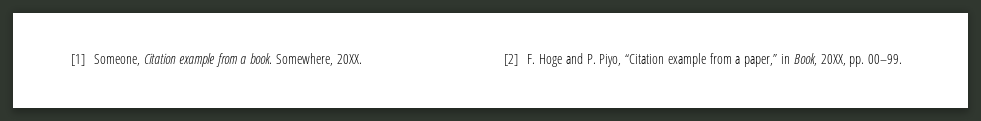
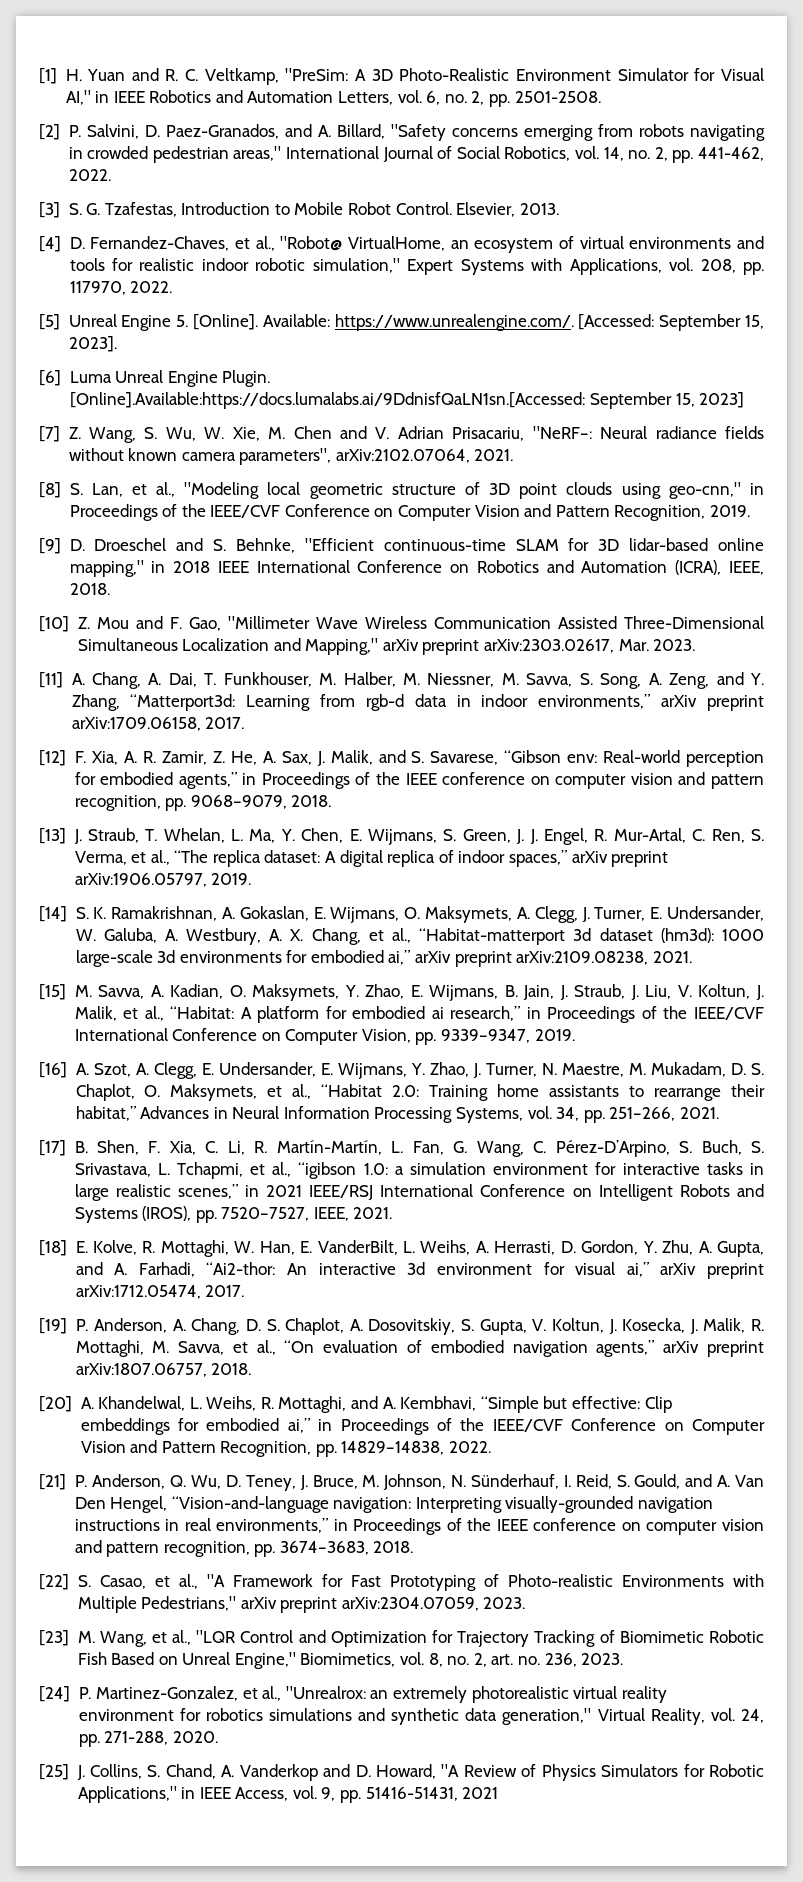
[94,53,362,67] [504,53,903,67] Someone, Citation example from a book. Somewhere, 20XX. // [2] F. Hoge and P. Piyo, “Citation example from a paper,” in Book, 20XX, pp. 00–99. -> [65,68,764,85] [65,90,601,107] [39,124,765,141] [68,146,765,163] [68,169,111,181] [39,202,559,218] [39,236,764,253] [69,258,765,275] [69,281,173,295] [39,314,764,331] [68,336,117,352] [39,370,271,387] [69,392,745,409] [39,426,764,443] [68,448,514,465] [39,482,765,499] [69,504,750,521] [39,538,764,554] [69,560,764,577] [69,583,110,595] [39,616,764,632] [77,638,696,655] [39,672,765,689] [71,694,765,711] [71,717,245,731] [39,750,764,767] [74,772,765,789] [74,795,332,811] [39,828,765,845] [74,850,669,867] [74,873,252,887] [39,906,764,923] [75,928,764,945] [75,950,692,967] [39,984,765,1001] [74,1006,765,1023] [74,1028,575,1045] [39,1062,764,1079] [75,1084,765,1101] [75,1106,719,1123] [39,1140,764,1157] [74,1162,764,1179] [74,1184,764,1201] [74,1206,393,1223] [39,1240,765,1257] [75,1262,764,1279] [75,1285,245,1299] [39,1318,765,1335] [75,1340,764,1357] [75,1363,252,1377] [39,1396,672,1413] [80,1418,766,1435] [80,1440,492,1457] [39,1474,764,1491] [74,1496,714,1513] [74,1518,764,1535] [74,1540,414,1557] [39,1574,764,1591] [77,1596,526,1613] [39,1630,764,1647] [77,1652,624,1669] [39,1686,667,1703] [78,1708,764,1725] [78,1731,218,1747] [39,1764,764,1781] [77,1786,499,1803] H. Yuan and R. C. Veltkamp, "PreSim: A 3D Photo-Realistic Environment Simulator for Visual AI," in IEEE Robotics and Automation Letters, vol. 6, no. 2, pp. 2501-2508. // [2] P. Salvini, D. Paez-Granados, and A. Billard, "Safety concerns emerging from robots navigating in crowded pedestrian areas," International Journal of Social Robotics, vol. 14, no. 2, pp. 441-462, 2022. // [3] S. G. Tzafestas, Introduction to Mobile Robot Control. Elsevier, 2013. // [4] D. Fernandez-Chaves, et al., "Robot@ VirtualHome, an ecosystem of virtual environments and tools for realistic indoor robotic simulation," Expert Systems with Applications, vol. 208, pp. 117970, 2022. // [5] Unreal Engine 5. [Online]. Available: https://www.unrealengine.com/. [Accessed: September 15, 2023]. // [6] Luma Unreal Engine Plugin. [Online].Available:https://docs.lumalabs.ai/9DdnisfQaLN1sn.[Accessed: September 15, 2023] // [7] Z. Wang, S. Wu, W. Xie, M. Chen and V. Adrian Prisacariu, "NeRF–: Neural radiance fields without known camera parameters", arXiv:2102.07064, 2021. // [8] S. Lan, et al., "Modeling local geometric structure of 3D point clouds using geo-cnn," in Proceedings of the IEEE/CVF Conference on Computer Vision and Pattern Recognition, 2019. // [9] D. Droeschel and S. Behnke, "Efficient continuous-time SLAM for 3D lidar-based online mapping," in 2018 IEEE International Conference on Robotics and Automation (ICRA), IEEE, 2018. // [10] Z. Mou and F. Gao, "Millimeter Wave Wireless Communication Assisted Three-Dimensional Simultaneous Localization and Mapping," arXiv preprint arXiv:2303.02617, Mar. 2023. // [11] A. Chang, A. Dai, T. Funkhouser, M. Halber, M. Niessner, M. Savva, S. Song, A. Zeng, and Y. Zhang, “Matterport3d: Learning from rgb-d data in indoor environments,” arXiv preprint arXiv:1709.06158, 2017. // [12] F. Xia, A. R. Zamir, Z. He, A. Sax, J. Malik, and S. Savarese, “Gibson env: Real-world perception for embodied agents,” in Proceedings of the IEEE conference on computer vision and pattern recognition, pp. 9068–9079, 2018. // [13] J. Straub, T. Whelan, L. Ma, Y. Chen, E. Wijmans, S. Green, J. J. Engel, R. Mur-Artal, C. Ren, S. Verma, et al., “The replica dataset: A digital replica of indoor spaces,” arXiv preprint arXiv:1906.05797, 2019. // [14] S. K. Ramakrishnan, A. Gokaslan, E. Wijmans, O. Maksymets, A. Clegg, J. Turner, E. Undersander, W. Galuba, A. Westbury, A. X. Chang, et al., “Habitat-matterport 3d dataset (hm3d): 1000 large-scale 3d environments for embodied ai,” arXiv preprint arXiv:2109.08238, 2021. // [15] M. Savva, A. Kadian, O. Maksymets, Y. Zhao, E. Wijmans, B. Jain, J. Straub, J. Liu, V. Koltun, J. Malik, et al., “Habitat: A platform for embodied ai research,” in Proceedings of the IEEE/CVF International Conference on Computer Vision, pp. 9339–9347, 2019. // [16] A. Szot, A. Clegg, E. Undersander, E. Wijmans, Y. Zhao, J. Turner, N. Maestre, M. Mukadam, D. S. Chaplot, O. Maksymets, et al., “Habitat 2.0: Training home assistants to rearrange their habitat,” Advances in Neural Information Processing Systems, vol. 34, pp. 251–266, 2021. // [17] B. Shen, F. Xia, C. Li, R. Martín-Martín, L. Fan, G. Wang, C. Pérez-D’Arpino, S. Buch, S. Srivastava, L. Tchapmi, et al., “igibson 1.0: a simulation environment for interactive tasks in large realistic scenes,” in 2021 IEEE/RSJ International Conference on Intelligent Robots and Systems (IROS), pp. 7520–7527, IEEE, 2021. // [18] E. Kolve, R. Mottaghi, W. Han, E. VanderBilt, L. Weihs, A. Herrasti, D. Gordon, Y. Zhu, A. Gupta, and A. Farhadi, “Ai2-thor: An interactive 3d environment for visual ai,” arXiv preprint arXiv:1712.05474, 2017. // [19] P. Anderson, A. Chang, D. S. Chaplot, A. Dosovitskiy, S. Gupta, V. Koltun, J. Kosecka, J. Malik, R. Mottaghi, M. Savva, et al., “On evaluation of embodied navigation agents,” arXiv preprint arXiv:1807.06757, 2018. // [20] A. Khandelwal, L. Weihs, R. Mottaghi, and A. Kembhavi, “Simple but effective: Clip embeddings for embodied ai,” in Proceedings of the IEEE/CVF Conference on Computer Vision and Pattern Recognition, pp. 14829–14838, 2022. // [21] P. Anderson, Q. Wu, D. Teney, J. Bruce, M. Johnson, N. Sünderhauf, I. Reid, S. Gould, and A. Van Den Hengel, “Vision-and-language navigation: Interpreting visually-grounded navigation instructions in real environments,” in Proceedings of the IEEE conference on computer vision and pattern recognition, pp. 3674–3683, 2018. // [22] S. Casao, et al., "A Framework for Fast Prototyping of Photo-realistic Environments with Multiple Pedestrians," arXiv preprint arXiv:2304.07059, 2023. // [23] M. Wang, et al., "LQR Control and Optimization for Trajectory Tracking of Biomimetic Robotic Fish Based on Unreal Engine," Biomimetics, vol. 8, no. 2, art. no. 236, 2023. // [24] P. Martinez-Gonzalez, et al., "Unrealrox: an extremely photorealistic virtual reality environment for robotics simulations and synthetic data generation," Virtual Reality, vol. 24, pp. 271-288, 2020. // [25] J. Collins, S. Chand, A. Vanderkop and D. Howard, "A Review of Physics Simulators for Robotic Applications," in IEEE Access, vol. 9, pp. 51416-51431, 2021

